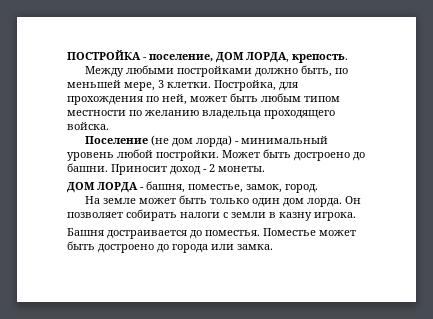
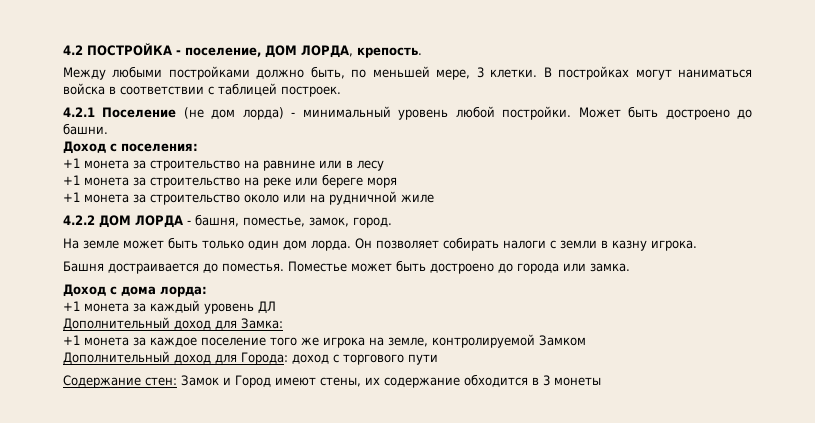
(67, 55) none -> [63,45,83,55] 4.2
[214,80,298,91] [67,93,340,105] [67,110,335,119] [67,122,109,130] Постройка, для прохождения по ней, может быть любым типом местности по желанию владельца проходящего войска. // -> [543,66,752,80] [63,83,341,97] [63,107,95,117] В постройках могут наниматься войска в соответствии с таблицей построек. // 4.2.1
[111,164,265,175] Приносит доход - 2 монеты. // -> [63,141,198,154] [63,158,384,171] [63,174,397,188] [63,191,434,205] [63,215,95,225] // Доход с поселения: // +1 монета за строительство на равнине или в лесу // +1 монета за строительство на реке или береге моря // +1 монета за строительство около или на рудничной жиле // 4.2.2
(273, 247) none -> [63,284,207,297] [63,300,276,314] [63,317,283,331] [63,334,586,348] [63,351,438,365] [63,374,601,388] // Доход с дома лорда: // +1 монета за каждый уровень ДЛ // Дополнительный доход для Замка: // +1 монета за каждое поселение того же игрока на земле, контролируемой Замком // Дополнительный доход для Города: доход с торгового пути // Содержание стен: Замок и Город имеют стены, их содержание обходится в 3 монеты

